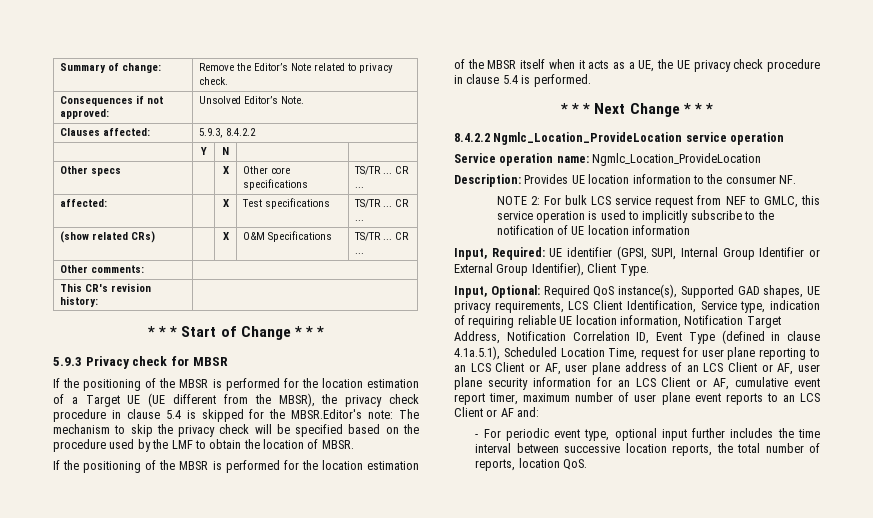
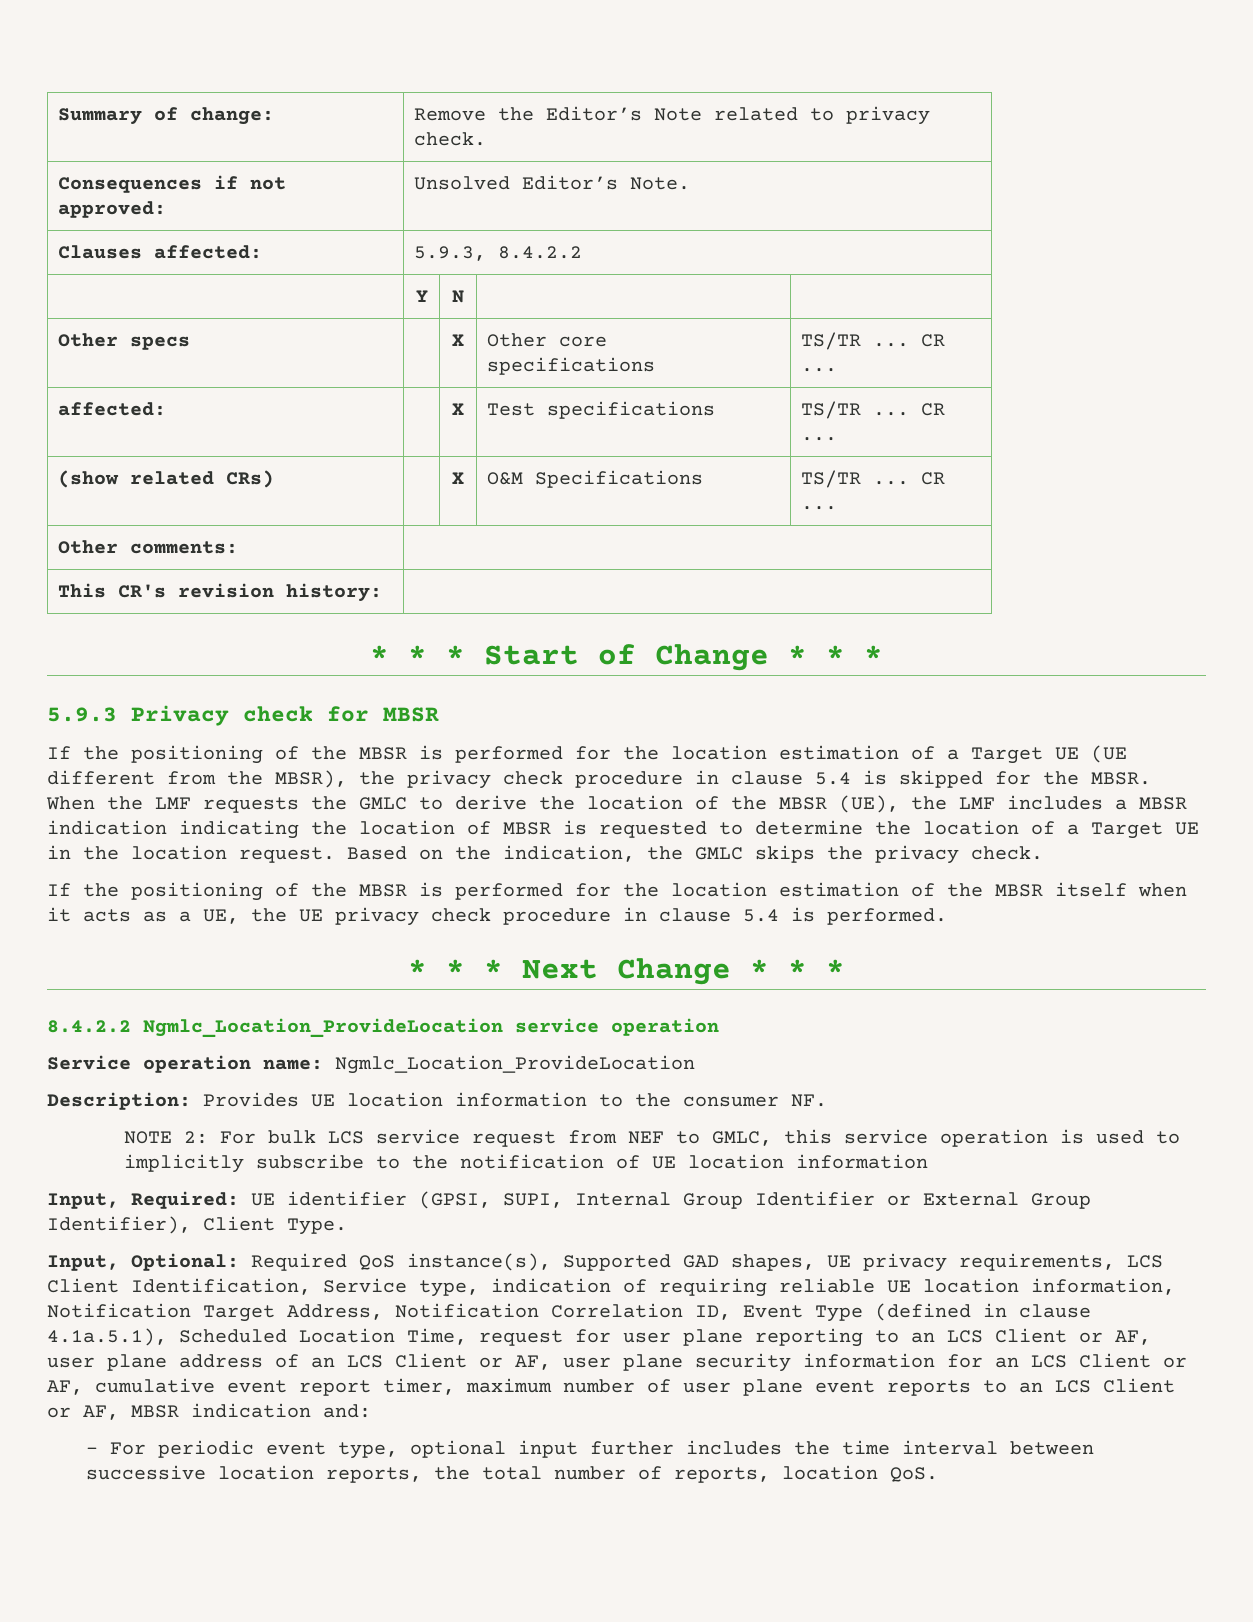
[291,409,419,419] [53,424,419,437] [53,439,354,452] MBSR.Editor's note: The mechanism to skip the privacy check will be specified based on the procedure used by the LMF to obtain the location of MBSR. -> [1091,772,1151,785] [46,795,1187,813] [47,820,1199,839] [47,845,1043,864] MBSR. When the LMF requests the GMLC to derive the location of the MBSR (UE), the LMF includes a MBSR indication indicating the location of MBSR is requested to determine the location of a Target UE in the location request. Based on the indication, the GMLC skips the privacy check.
[500,408,514,417] AF -> [83,1403,311,1420] AF, MBSR indication

